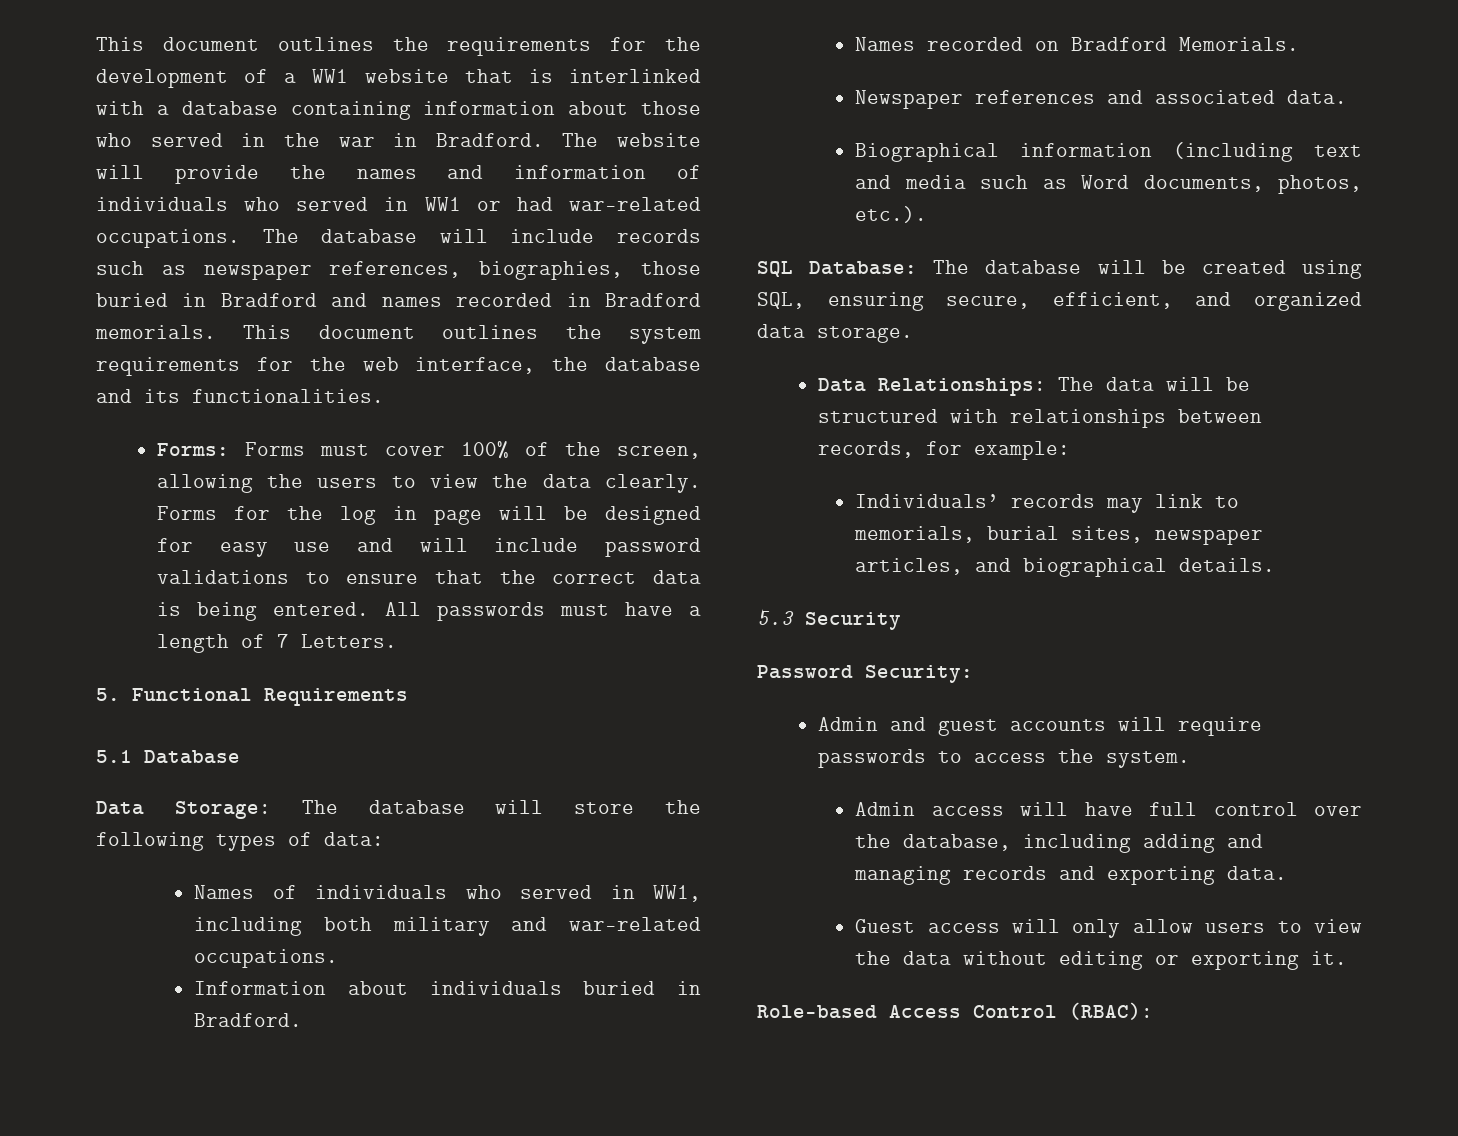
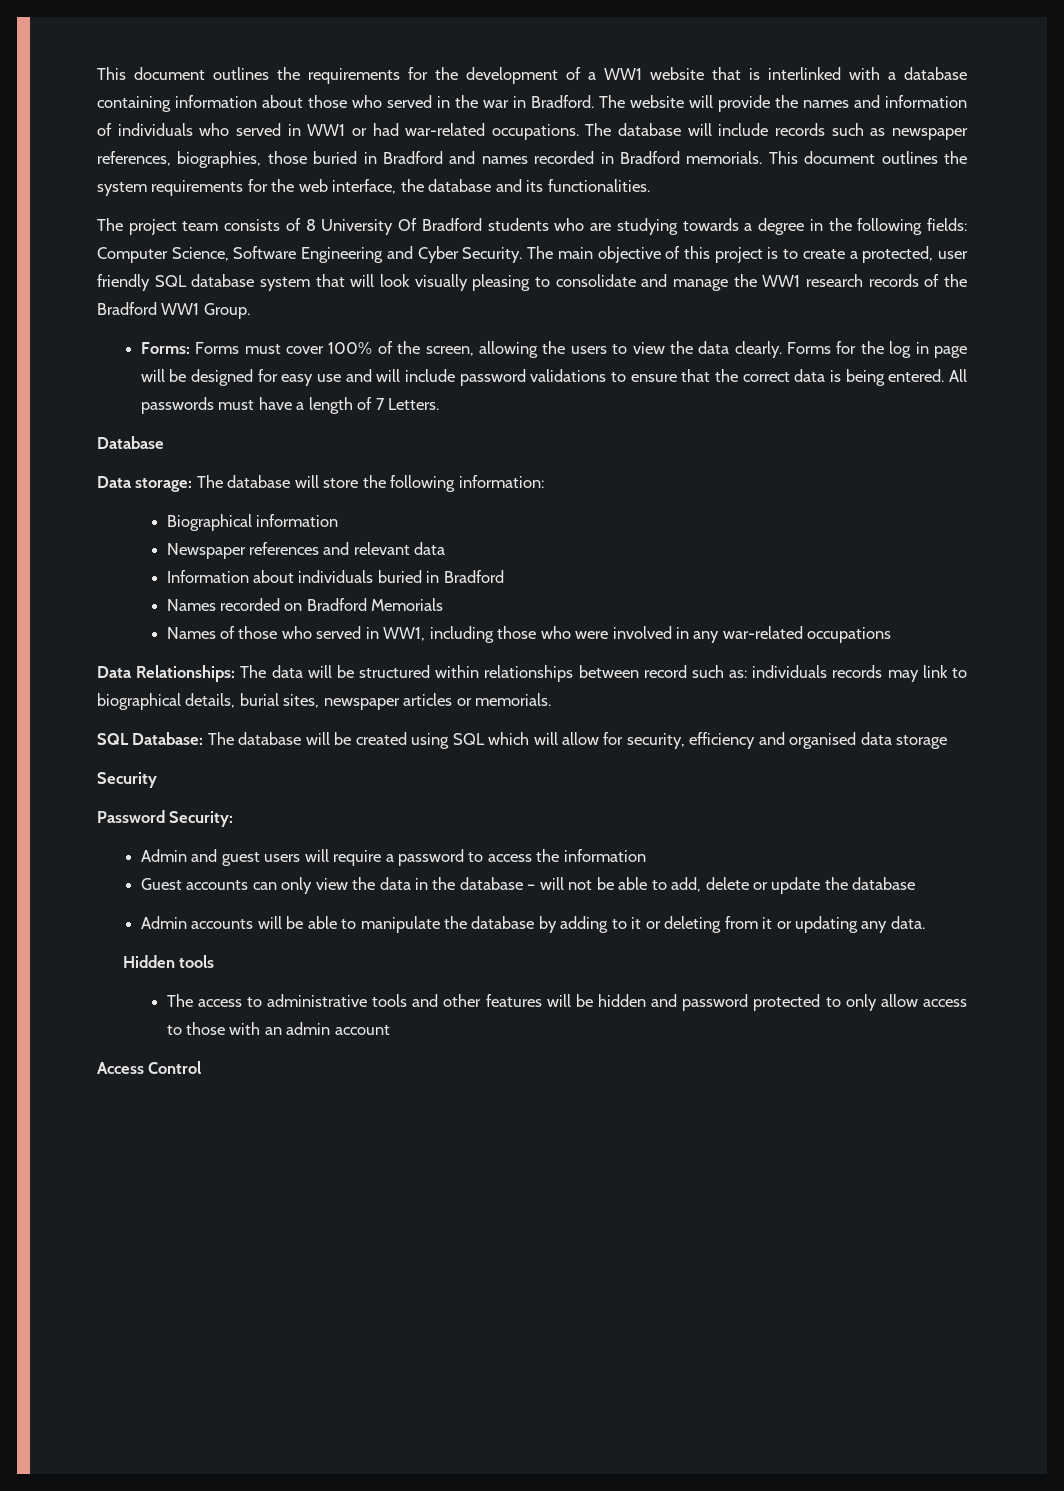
(384, 396) none -> [97,218,967,235] [97,246,968,263] [97,274,967,291] [97,302,250,319] // The project team consists of 8 University Of Bradford students who are studying towards a degree in the following fields: Computer Science, Software Engineering and Cyber Security. The main objective of this project is to create a protected, user friendly SQL database system that will look visually pleasing to consolidate and manage the WW1 research records of the Bradford WW1 Group.
[96,688,408,706] [96,750,132,763] 5. Functional Requirements // 5.1 -> (440, 404) none
[174,801,271,819] Storage: -> [135,478,193,492] storage:
[216,832,384,851] [194,885,701,902] [194,917,701,936] [194,949,339,968] types of data: // Names of individuals who served in WW1, including both military and war-related occupations. -> [458,475,544,488] [166,514,338,531] [166,542,446,559] information: // Biographical information // Newspaper references and relevant data
[194,1013,303,1027] Bradford. -> [443,570,504,583] Bradford
[1179,37,1300,51] [855,90,1348,109] [855,142,1362,162] [855,175,1362,194] [855,206,928,223] Memorials. // Newspaper references and associated data. // Biographical information (including text and media such as Word documents, photos, etc.). -> [371,598,444,611] [166,626,892,643] [97,665,967,682] [97,693,552,710] Memorials // Names of those who served in WW1, including those who were involved in any war-related occupations // Data Relationships: The data will be structured within relationships between record such as: individuals records may link to biographical details, burial sites, newspaper articles or memorials.
[757,292,1362,311] [757,324,913,343] [817,377,1250,396] [817,409,1262,428] [817,441,1070,460] [855,494,1240,513] [854,526,1264,545] [855,558,1276,577] [757,608,794,625] SQL, ensuring secure, efficient, and organized data storage. // Data Relationships: The data will be structured with relationships between records, for example: // Individuals’ records may link to memorials, burial sites, newspaper articles, and biographical details. // 5.3 -> [452,732,948,749] SQL which will allow for security, efficiency and organised data storage //
[1009,719,1106,731] accounts -> [264,854,301,862] users
[817,749,926,768] passwords -> [385,849,465,866] a password
[1105,751,1190,768] [855,802,1362,816] [855,834,1264,853] [854,866,1288,885] [855,919,1362,938] [855,951,1348,970] [757,1005,877,1019] system. // Admin access will have full control over the database, including adding and managing records and exporting data. // Guest access will only allow users to view the data without editing or exporting it. // Role-based -> [563,849,646,862] [140,877,916,894] [140,916,925,933] [122,955,215,968] [166,994,968,1011] [166,1022,390,1035] information // Guest accounts can only view the data in the database – will not be able to add, delete or update the database // Admin accounts will be able to manipulate the database by adding to it or deleting from it or updating any data. // Hidden tools // The access to administrative tools and other features will be hidden and password protected to only allow access to those with an admin account //
[1069,1002,1153,1020] (RBAC): -> (202, 1067) none

